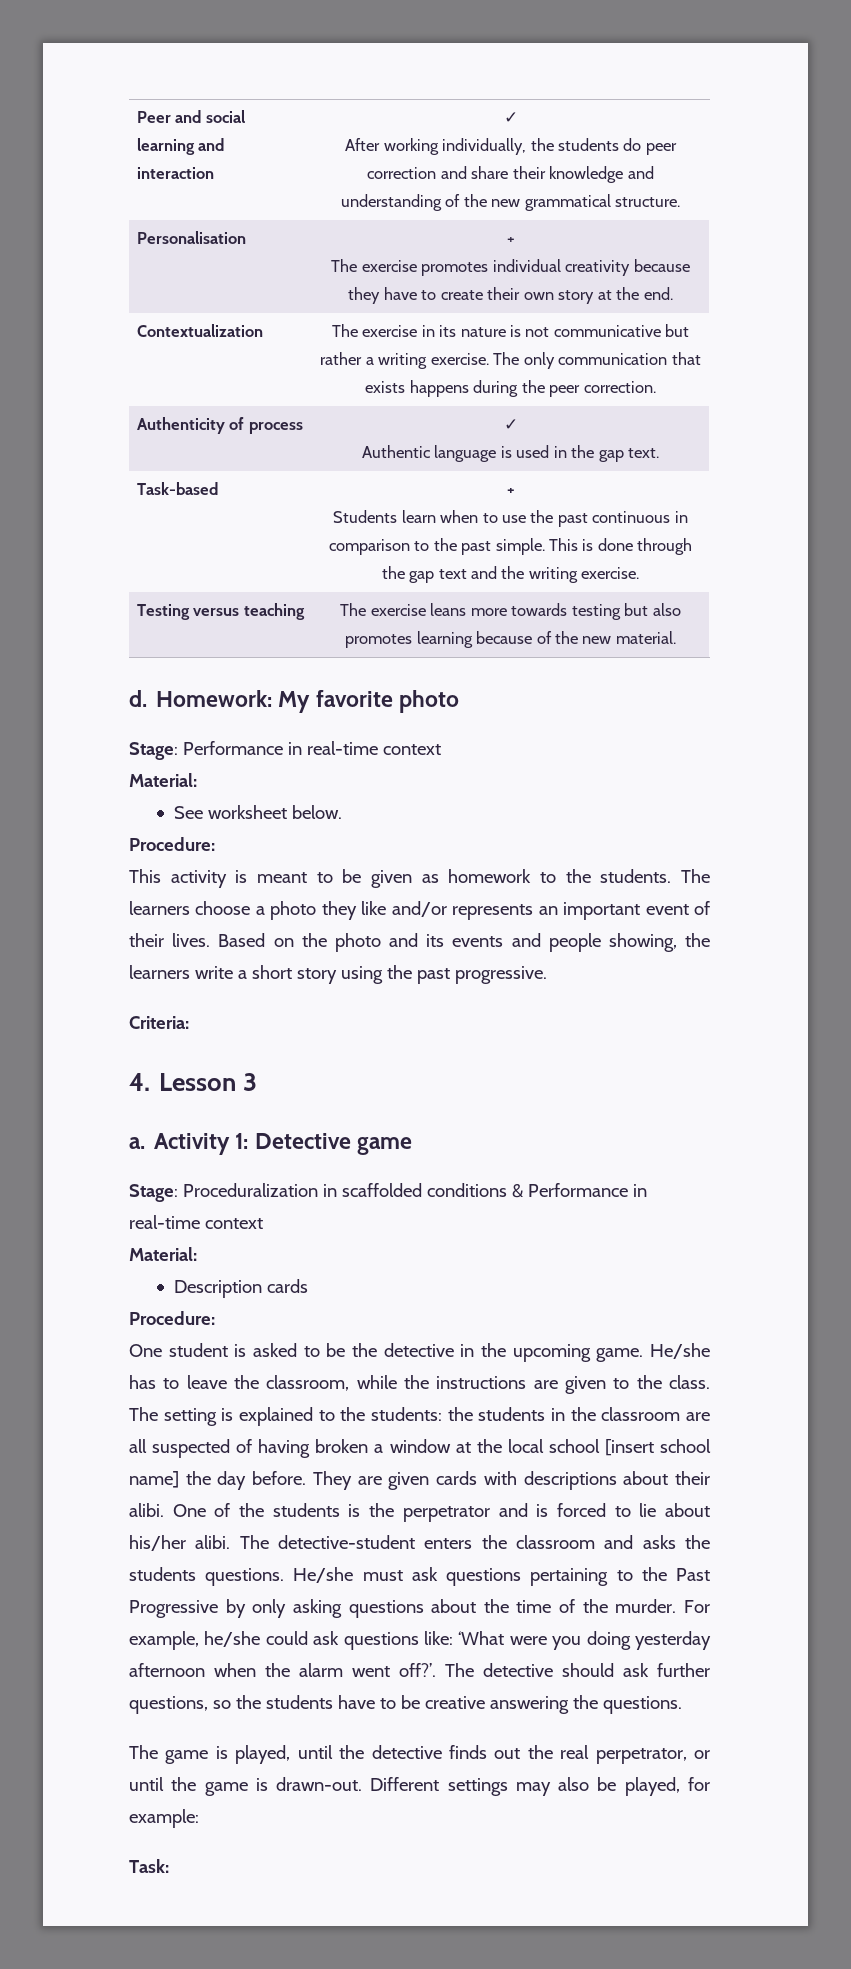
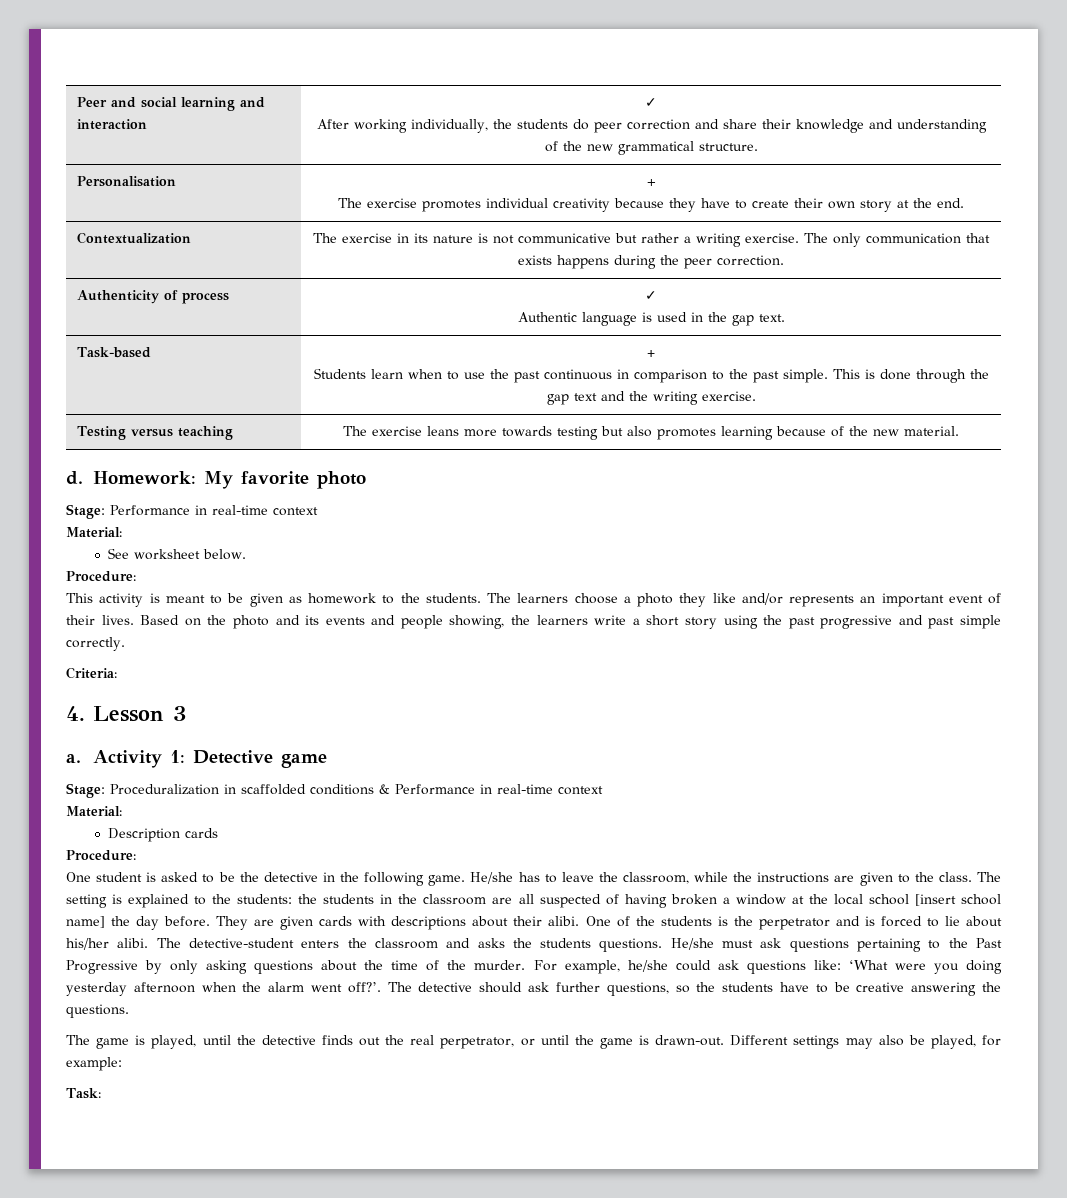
[454,966,547,984] progressive. -> [820,615,1002,629] [66,637,125,651] progressive and past simple correctly.
[512,1344,591,1362] upcoming -> [364,872,425,886] following

